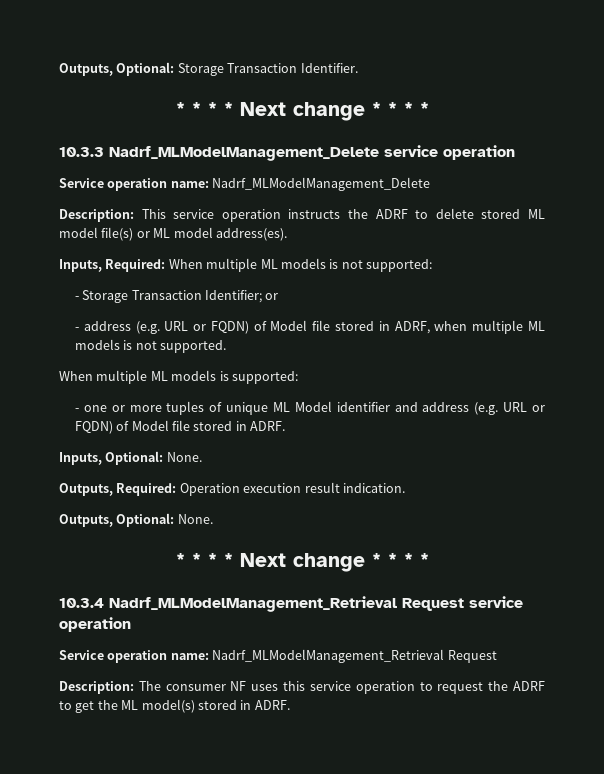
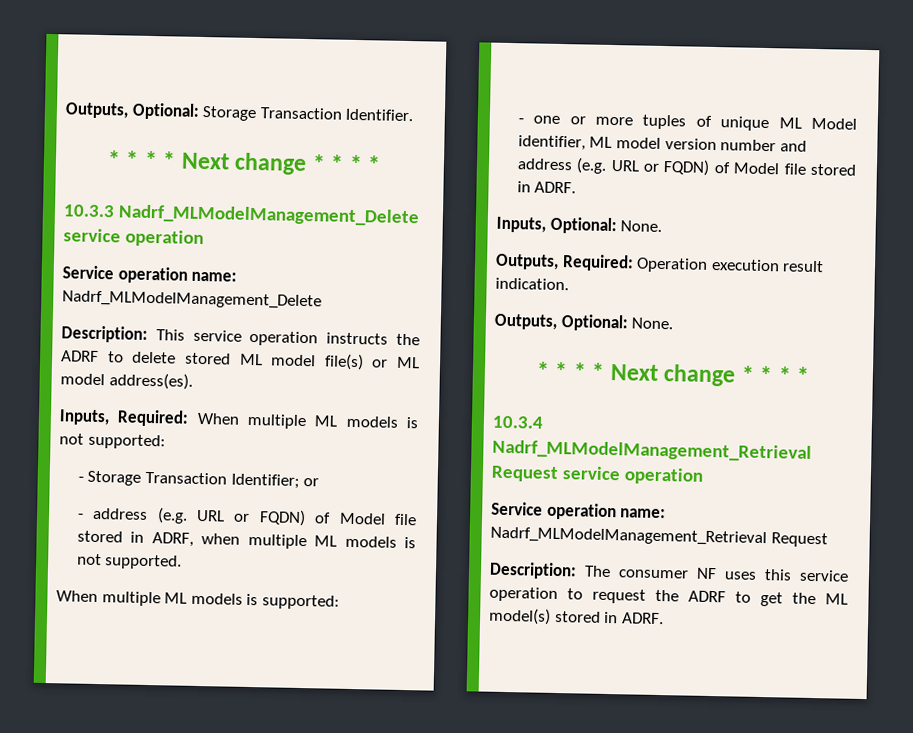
[336,402,390,412] identifier -> [517,135,777,152] identifier, ML model version number

